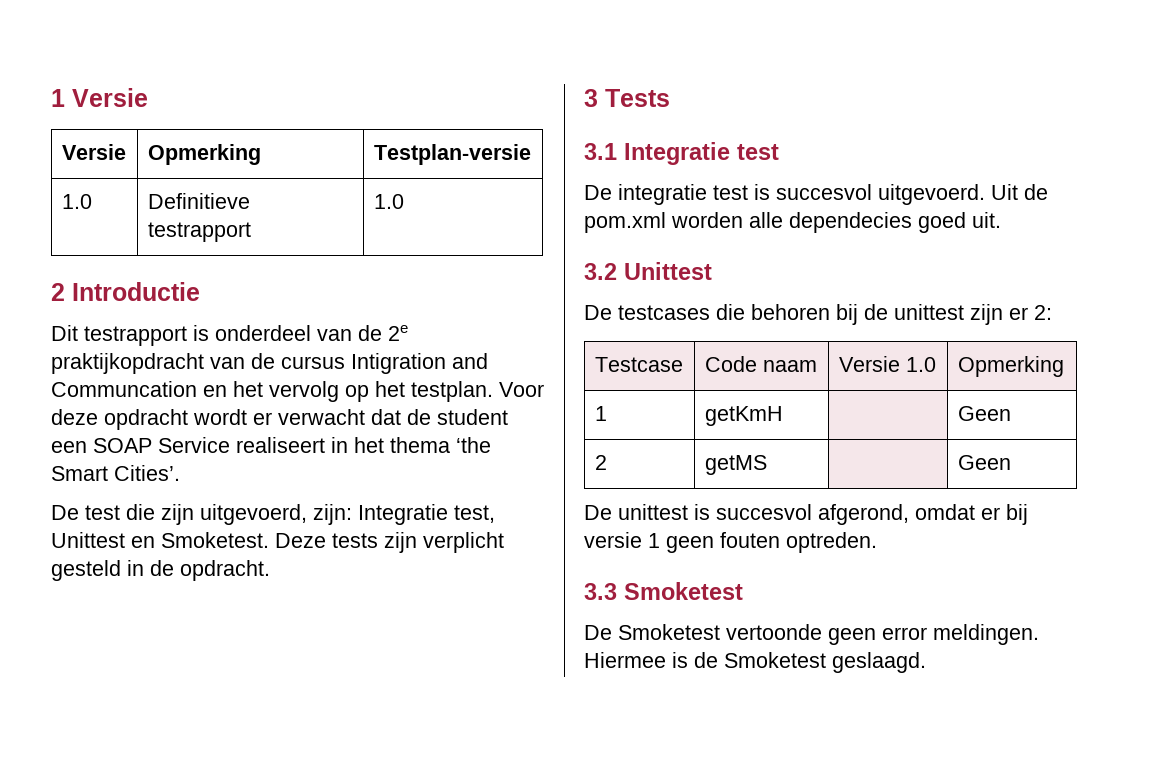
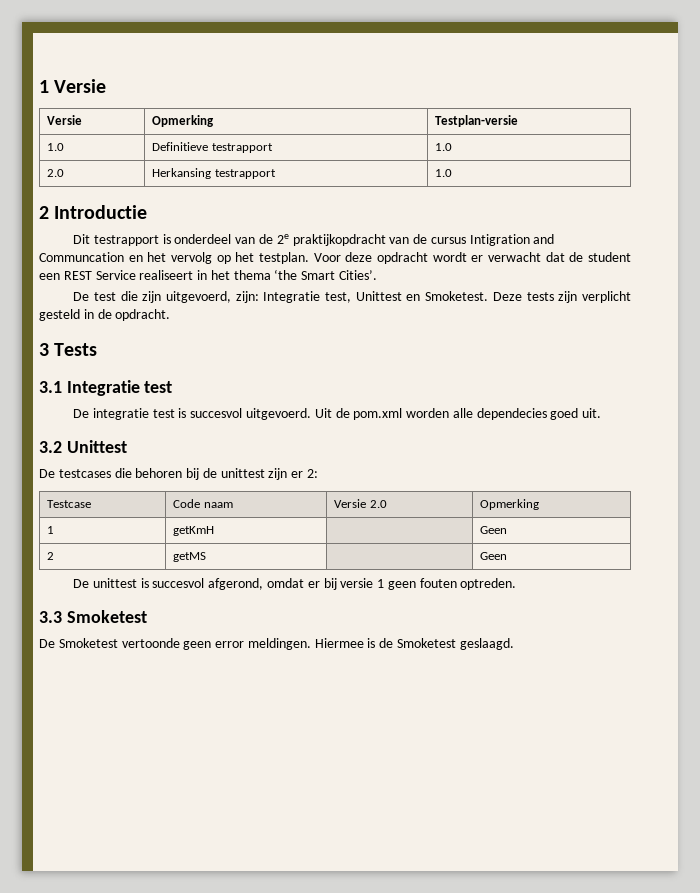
(404, 201) none -> [47,169,65,177] [152,168,276,179] [435,169,453,177] // 2.0 | Herkansing testrapport | 1.0
[93,438,152,453] SOAP -> [63,271,92,280] REST
[905,357,936,372] 1.0 -> [369,500,387,508] 2.0

